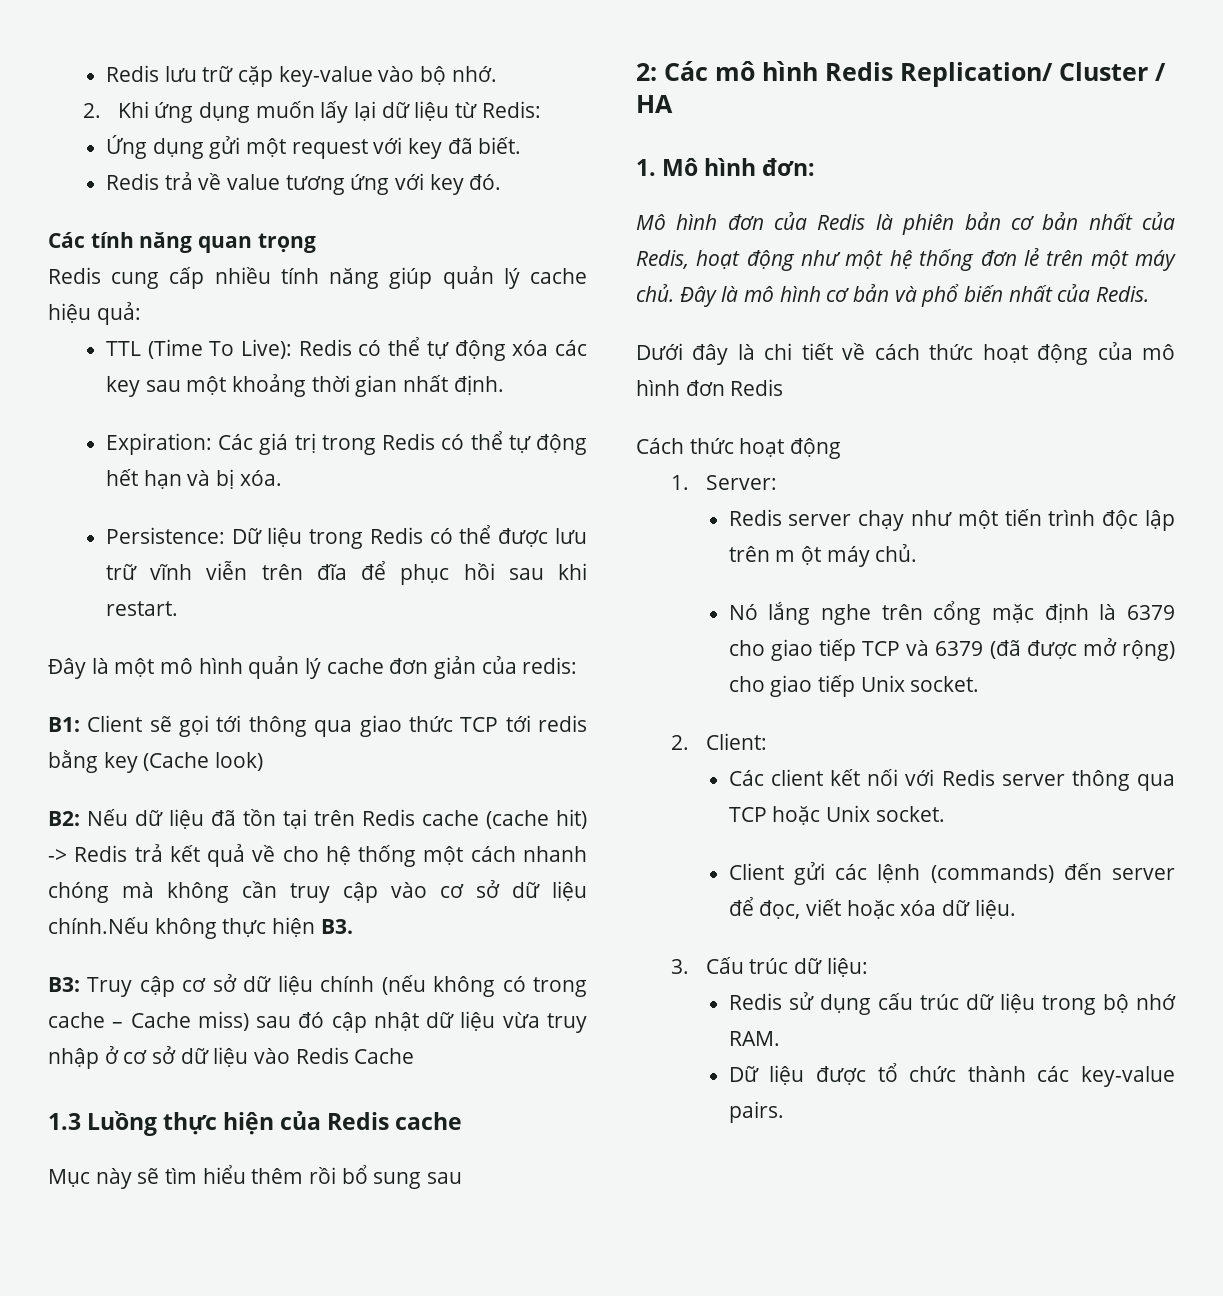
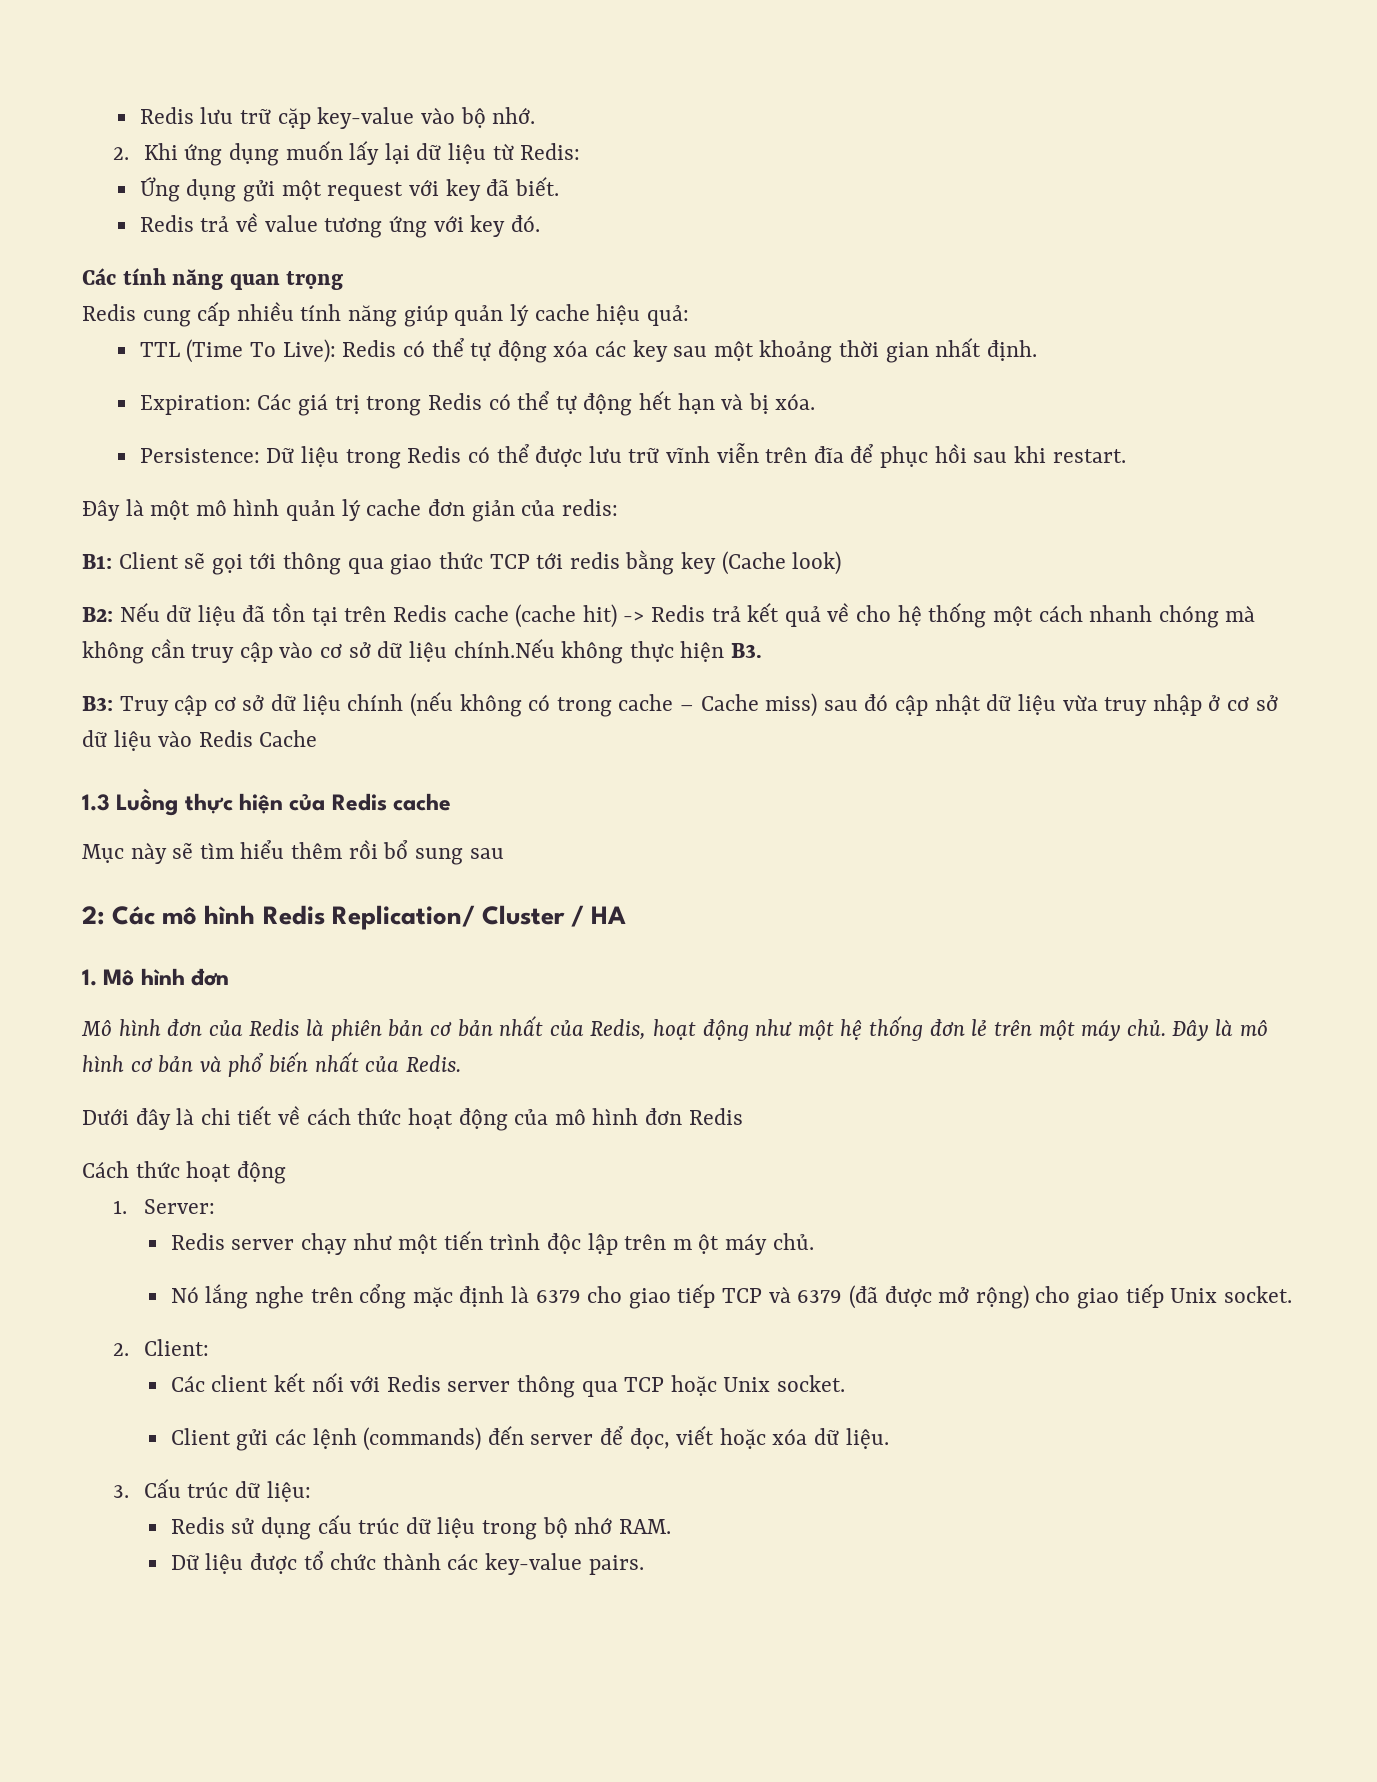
[762,158,816,176] đơn: -> [191,968,230,986] đơn

